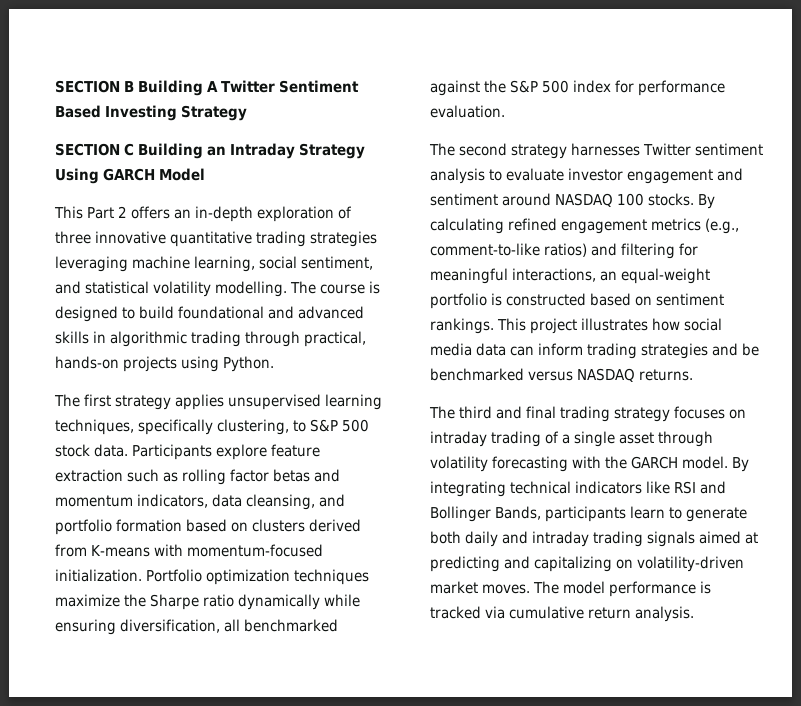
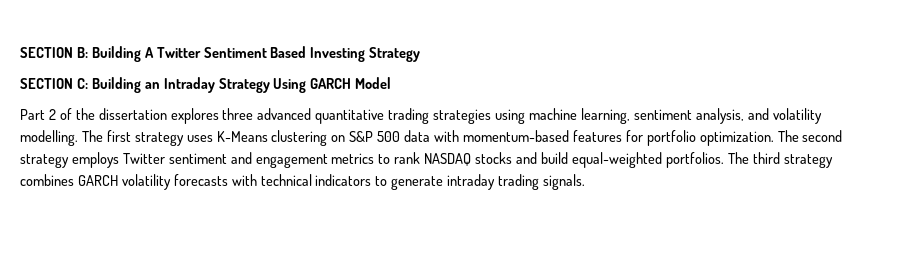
[55,80,134,93] SECTION B -> [20,47,88,58] SECTION B:
[124,143,134,156] C -> [76,78,88,89] C:
[54,206,83,219] This -> (392, 83) none
[131,206,352,222] [55,231,166,244] offers an in-depth exploration of three innovative -> [59,108,312,124] of the dissertation explores three advanced
[55,256,128,272] leveraging -> [495,109,526,124] using
[259,256,373,270] [55,281,380,297] [55,306,364,322] [55,331,366,347] [55,356,274,372] [54,394,382,410] [55,419,369,435] [55,444,320,460] [55,469,340,485] [55,494,345,510] [55,519,361,535] [55,544,323,557] [55,569,369,585] [55,594,360,610] [55,619,338,635] [430,80,725,96] [430,105,505,118] social sentiment, and statistical volatility modelling. The course is designed to build foundational and advanced skills in algorithmic trading through practical, hands-on projects using Python. // The first strategy applies unsupervised learning techniques, specifically clustering, to S&P 500 stock data. Participants explore feature extraction such as rolling factor betas and momentum indicators, data cleansing, and portfolio formation based on clusters derived from K-means with momentum-focused initialization. Portfolio optimization techniques maximize the Sharpe ratio dynamically while ensuring diversification, all benchmarked against the S&P 500 index for performance evaluation. // -> [633,108,822,124] [20,130,774,146] sentiment analysis, and volatility modelling. The first strategy uses K-Means clustering on S&P 500 data with momentum-based features for portfolio optimization.
[571,143,640,156] harnesses -> [71,152,119,168] employs
[430,168,743,184] [430,193,715,209] [430,218,739,234] [430,243,698,259] [430,268,710,284] [430,293,724,309] [430,318,722,334] [430,343,759,359] [430,368,693,382] [429,406,746,422] [430,431,713,447] [430,456,749,472] [430,481,726,497] [430,506,747,522] [430,531,758,547] [430,556,744,572] [430,581,711,597] [430,606,694,622] analysis to evaluate investor engagement and sentiment around NASDAQ 100 stocks. By calculating refined engagement metrics (e.g., comment-to-like ratios) and filtering for meaningful interactions, an equal-weight portfolio is constructed based on sentiment rankings. This project illustrates how social media data can inform trading strategies and be benchmarked versus NASDAQ returns. // The third and final trading strategy focuses on intraday trading of a single asset through volatility forecasting with the GARCH model. By integrating technical indicators like RSI and Bollinger Bands, participants learn to generate both daily and intraday trading signals aimed at predicting and capitalizing on volatility-driven market moves. The model performance is tracked via cumulative return analysis. -> [230,152,833,168] [20,174,586,190] and engagement metrics to rank NASDAQ stocks and build equal-weighted portfolios. The third strategy combines GARCH volatility forecasts with technical indicators to generate intraday trading signals.

